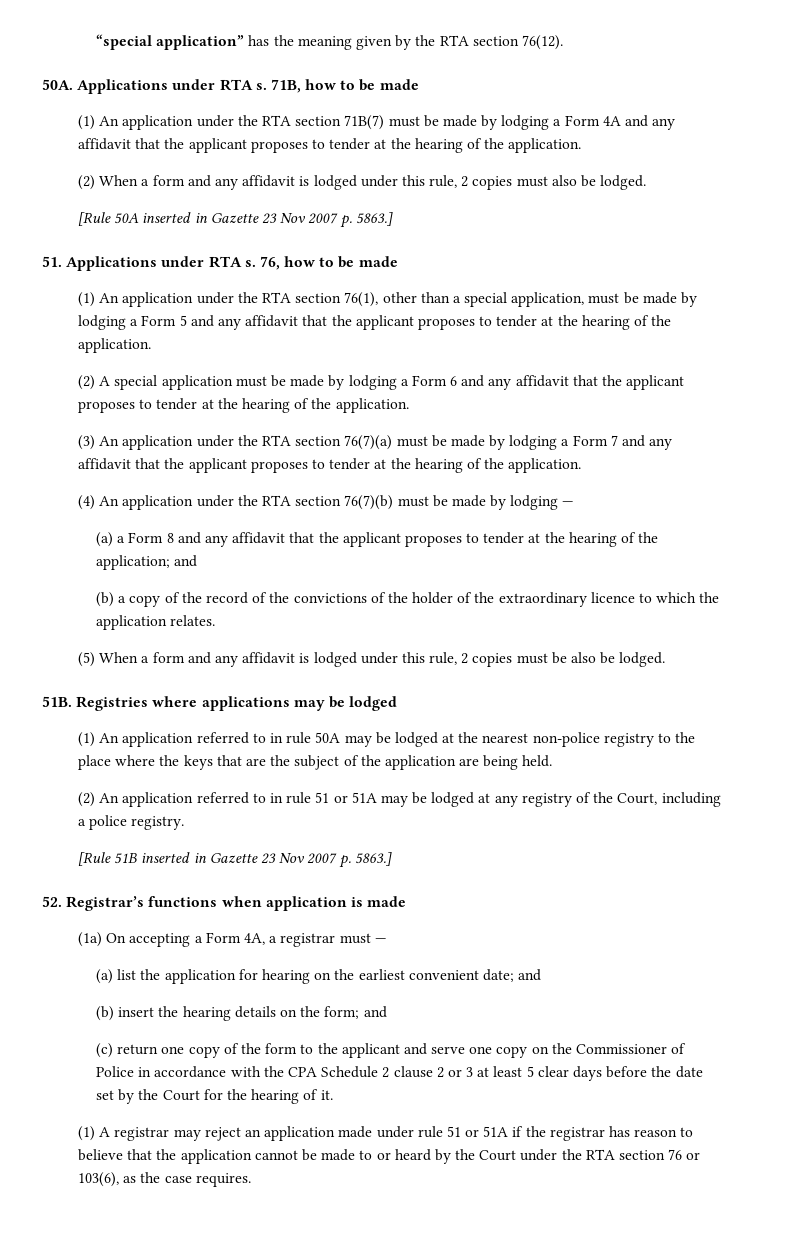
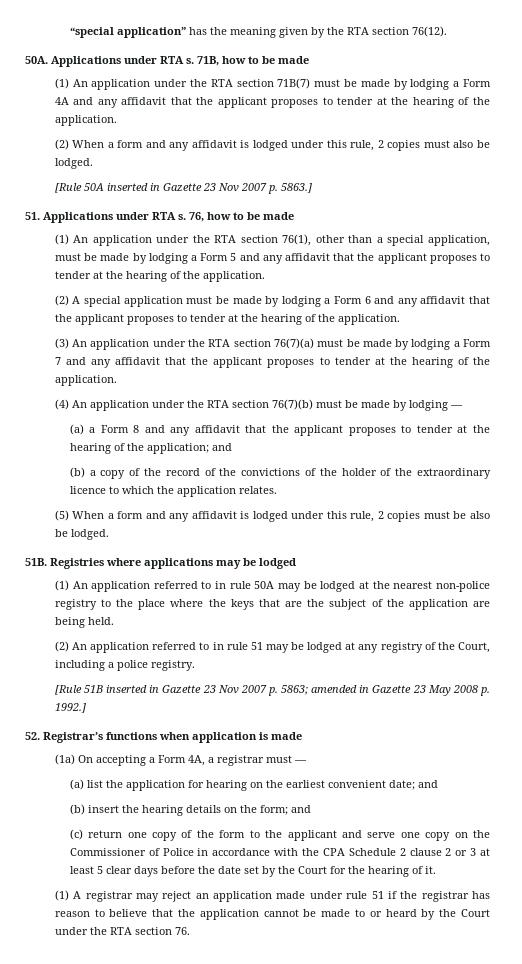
[333,792,377,803] or 51A -> (263, 646) none
[354,852,392,866] 5863.] -> [281,685,491,696] [54,703,86,713] 5863; amended in Gazette 23 May 2008 p. 1992.]
[465,1126,509,1137] or 51A -> (384, 895) none
[668,1149,701,1160] [78,1172,251,1187] 76 or 103(6), as the case requires. -> [174,927,190,935] 76.

